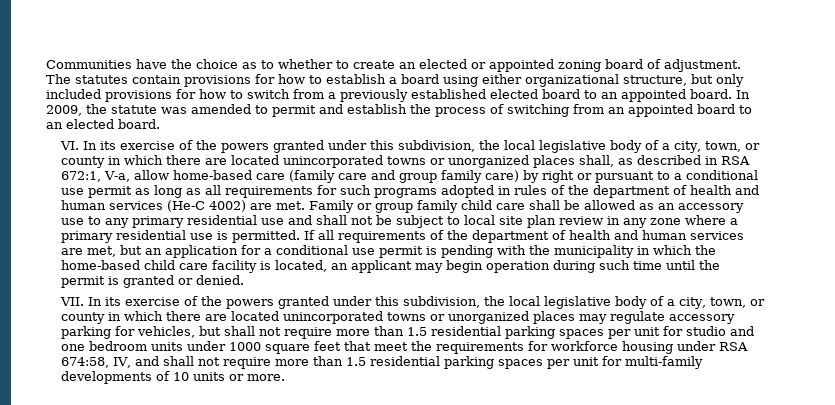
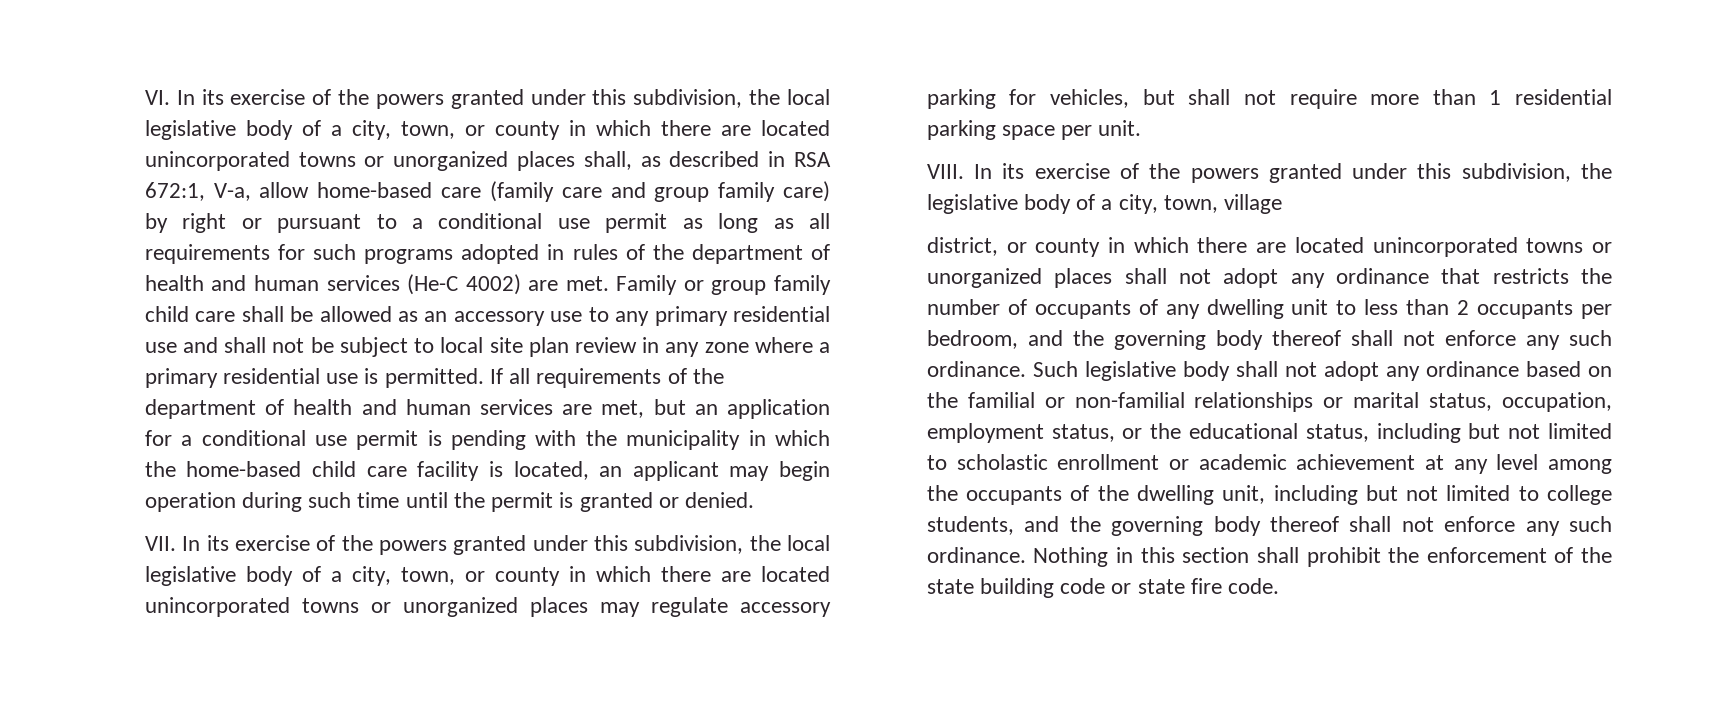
[46,59,741,72] [46,74,744,87] [46,89,750,102] [46,104,752,117] [46,119,160,129] Communities have the choice as to whether to create an elected or appointed zoning board of adjustment. The statutes contain provisions for how to establish a board using either organizational structure, but only included provisions for how to switch from a previously established elected board to an appointed board. In 2009, the statute was amended to permit and establish the process of switching from an appointed board to an elected board. // -> (144, 97) none
[407,326,755,339] [61,341,749,354] [61,356,704,369] [61,371,286,384] 1.5 residential parking spaces per unit for studio and one bedroom units under 1000 square feet that meet the requirements for workforce housing under RSA 674:58, IV, and shall not require more than 1.5 residential parking spaces per unit for multi-family developments of 10 units or more. -> [1489,89,1612,105] [926,120,1142,140] [926,163,1612,183] [926,194,1283,214] [926,237,1612,257] [926,268,1612,288] [926,299,1612,319] [926,330,1612,350] [926,361,1612,381] [926,392,1612,412] [926,423,1612,443] [926,454,1612,474] [926,485,1612,505] [926,516,1612,536] [926,547,1612,567] [926,578,1280,598] 1 residential parking space per unit. // VIII. In its exercise of the powers granted under this subdivision, the legislative body of a city, town, village // district, or county in which there are located unincorporated towns or unorganized places shall not adopt any ordinance that restricts the number of occupants of any dwelling unit to less than 2 occupants per bedroom, and the governing body thereof shall not enforce any such ordinance. Such legislative body shall not adopt any ordinance based on the familial or non-familial relationships or marital status, occupation, employment status, or the educational status, including but not limited to scholastic enrollment or academic achievement at any level among the occupants of the dwelling unit, including but not limited to college students, and the governing body thereof shall not enforce any such ordinance. Nothing in this section shall prohibit the enforcement of the state building code or state fire code.

